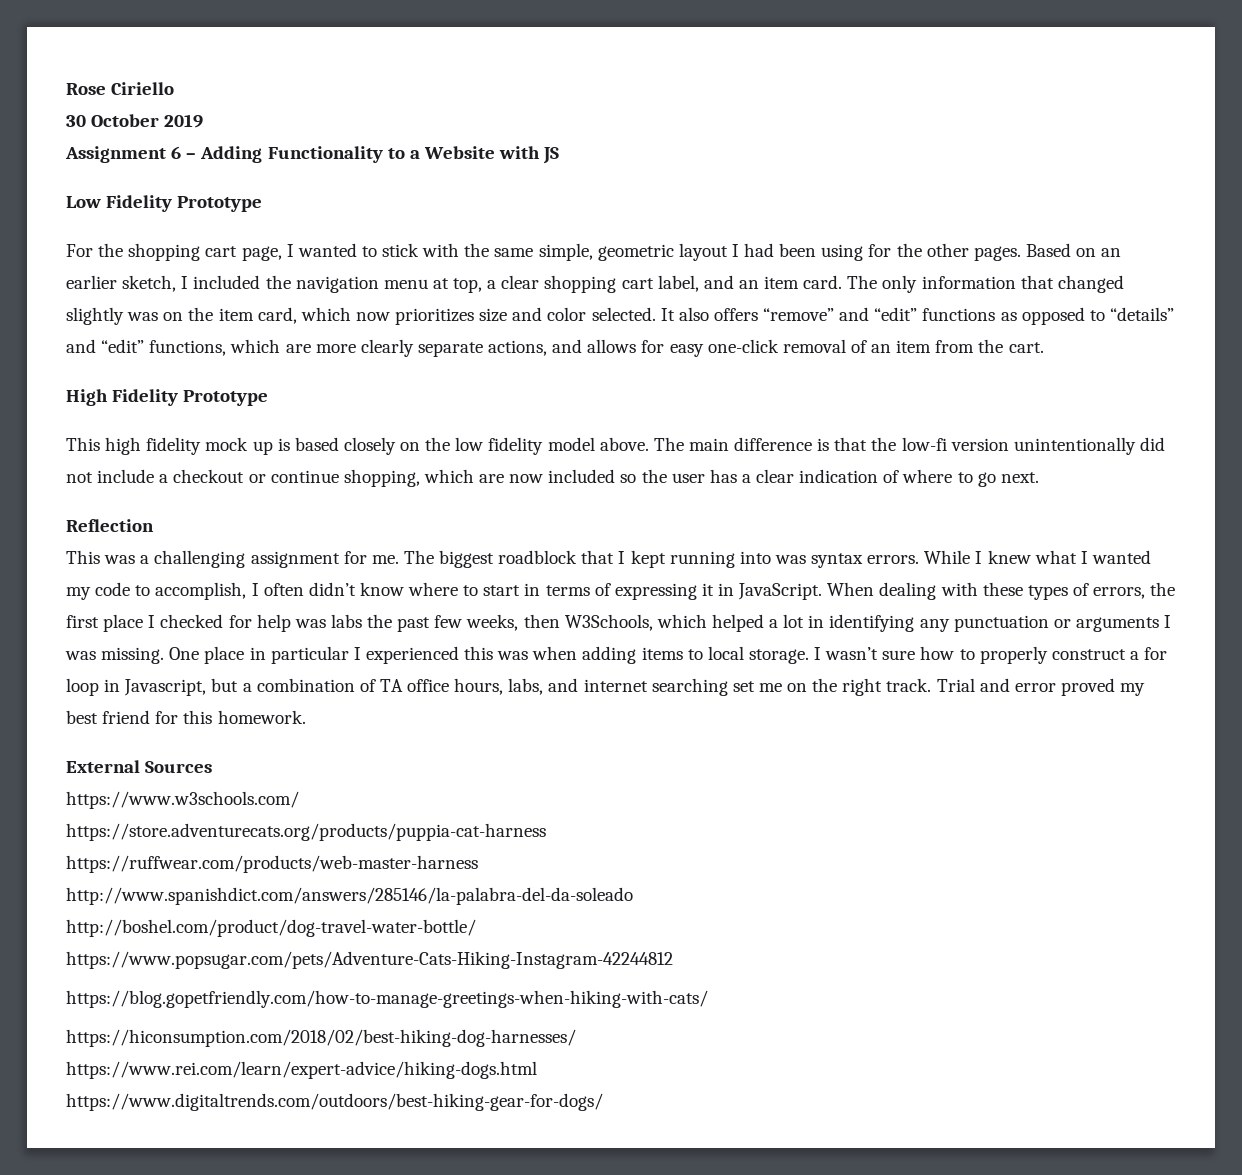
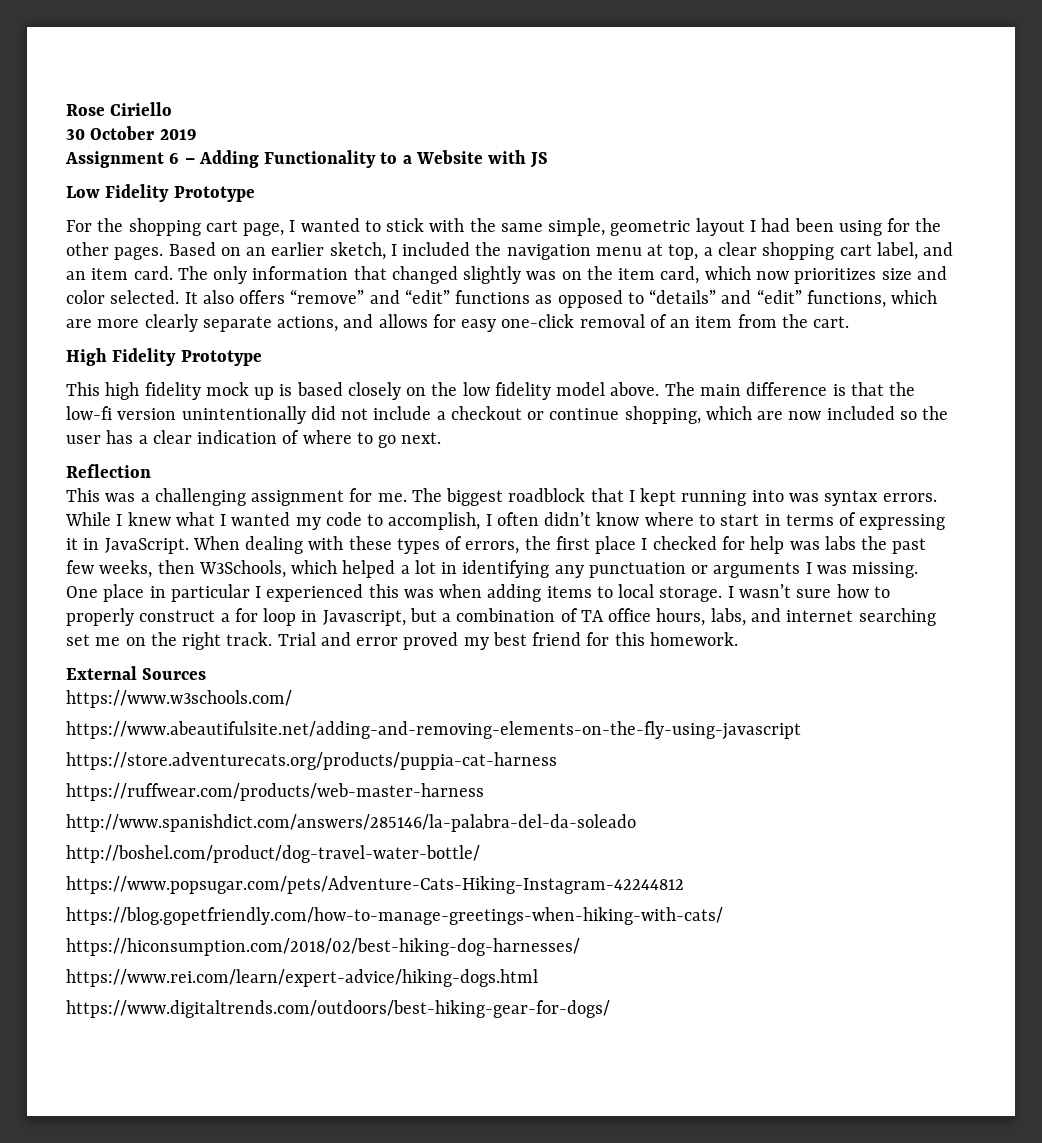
(299, 800) none -> [66,721,801,740] // https://www.abeautifulsite.net/adding-and-removing-elements-on-the-fly-using-javascript

